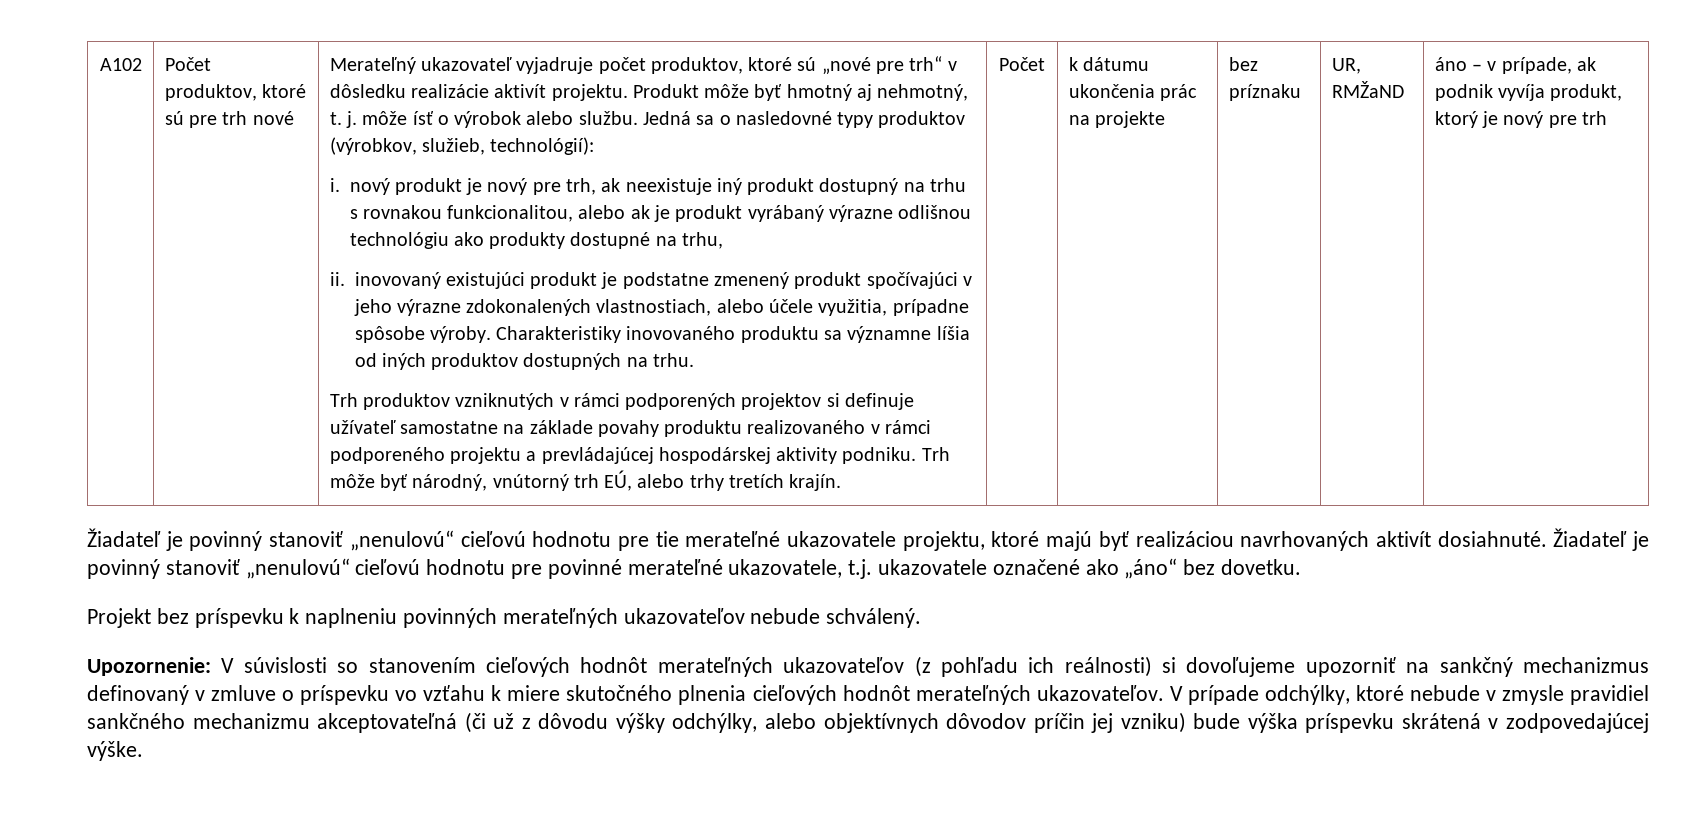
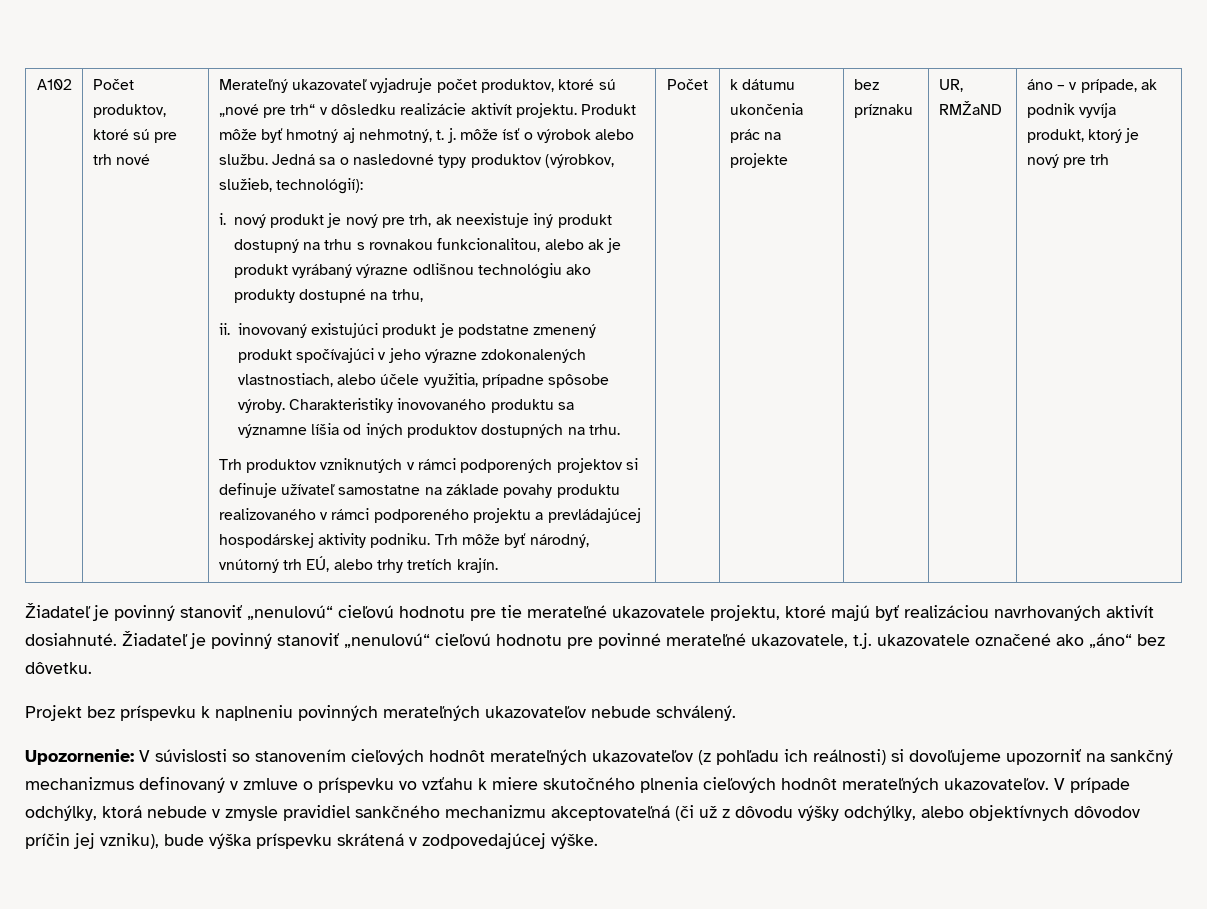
[1221,559,1302,575] dovetku. -> [25,662,92,674] dôvetku.
[1355,685,1404,701] ktoré -> [102,805,142,818] ktorá
[1120,712,1186,733] vzniku) -> [100,833,159,849] vzniku),

